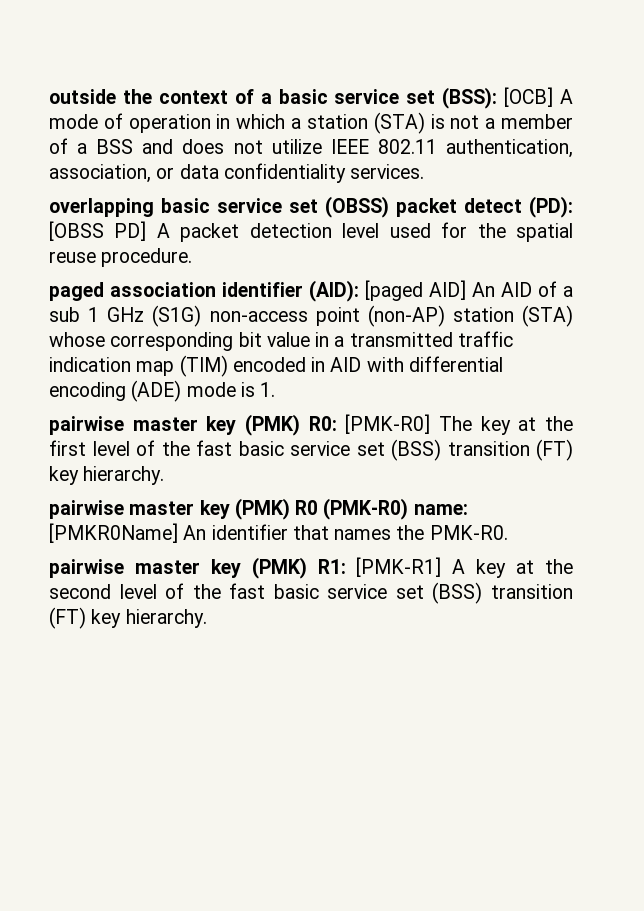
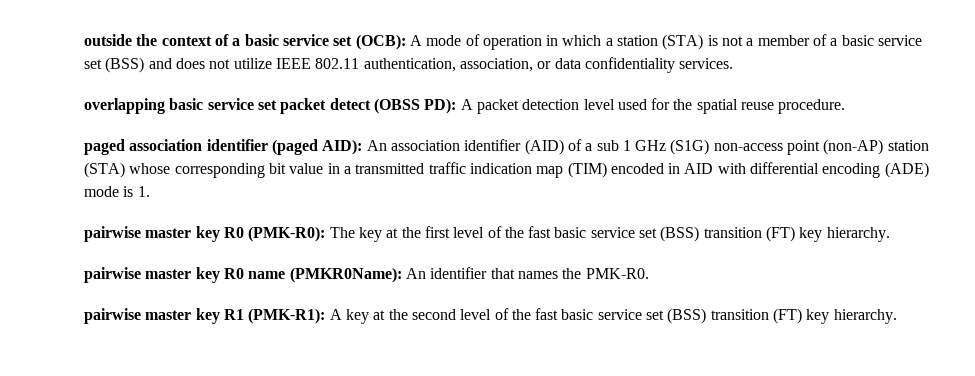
[442,87,554,109] (BSS): [OCB] -> [355,34,406,50] (OCB):
[96,139,134,154] BSS -> [841,35,923,46] [84,57,145,73] basic service set (BSS)
[325,196,389,218] (OBSS) -> (277, 105) none
[529,196,573,218] [49,221,147,241] (PD): [OBSS PD] -> [373,98,457,114] (OBSS PD):
[309,280,532,302] (AID): [paged AID] An AID -> [271,139,564,155] (paged AID): An association identifier (AID)
[245,414,431,436] (PMK) R0: [PMK-R0] -> [223,226,326,242] R0 (PMK-R0):
[234,498,468,520] [49,523,178,543] (PMK) R0 (PMK-R0) name: [PMKR0Name] -> [223,267,402,283] R0 name (PMKR0Name):
[251,557,442,579] (PMK) R1: [PMK-R1] -> [223,308,326,324] R1 (PMK-R1):

